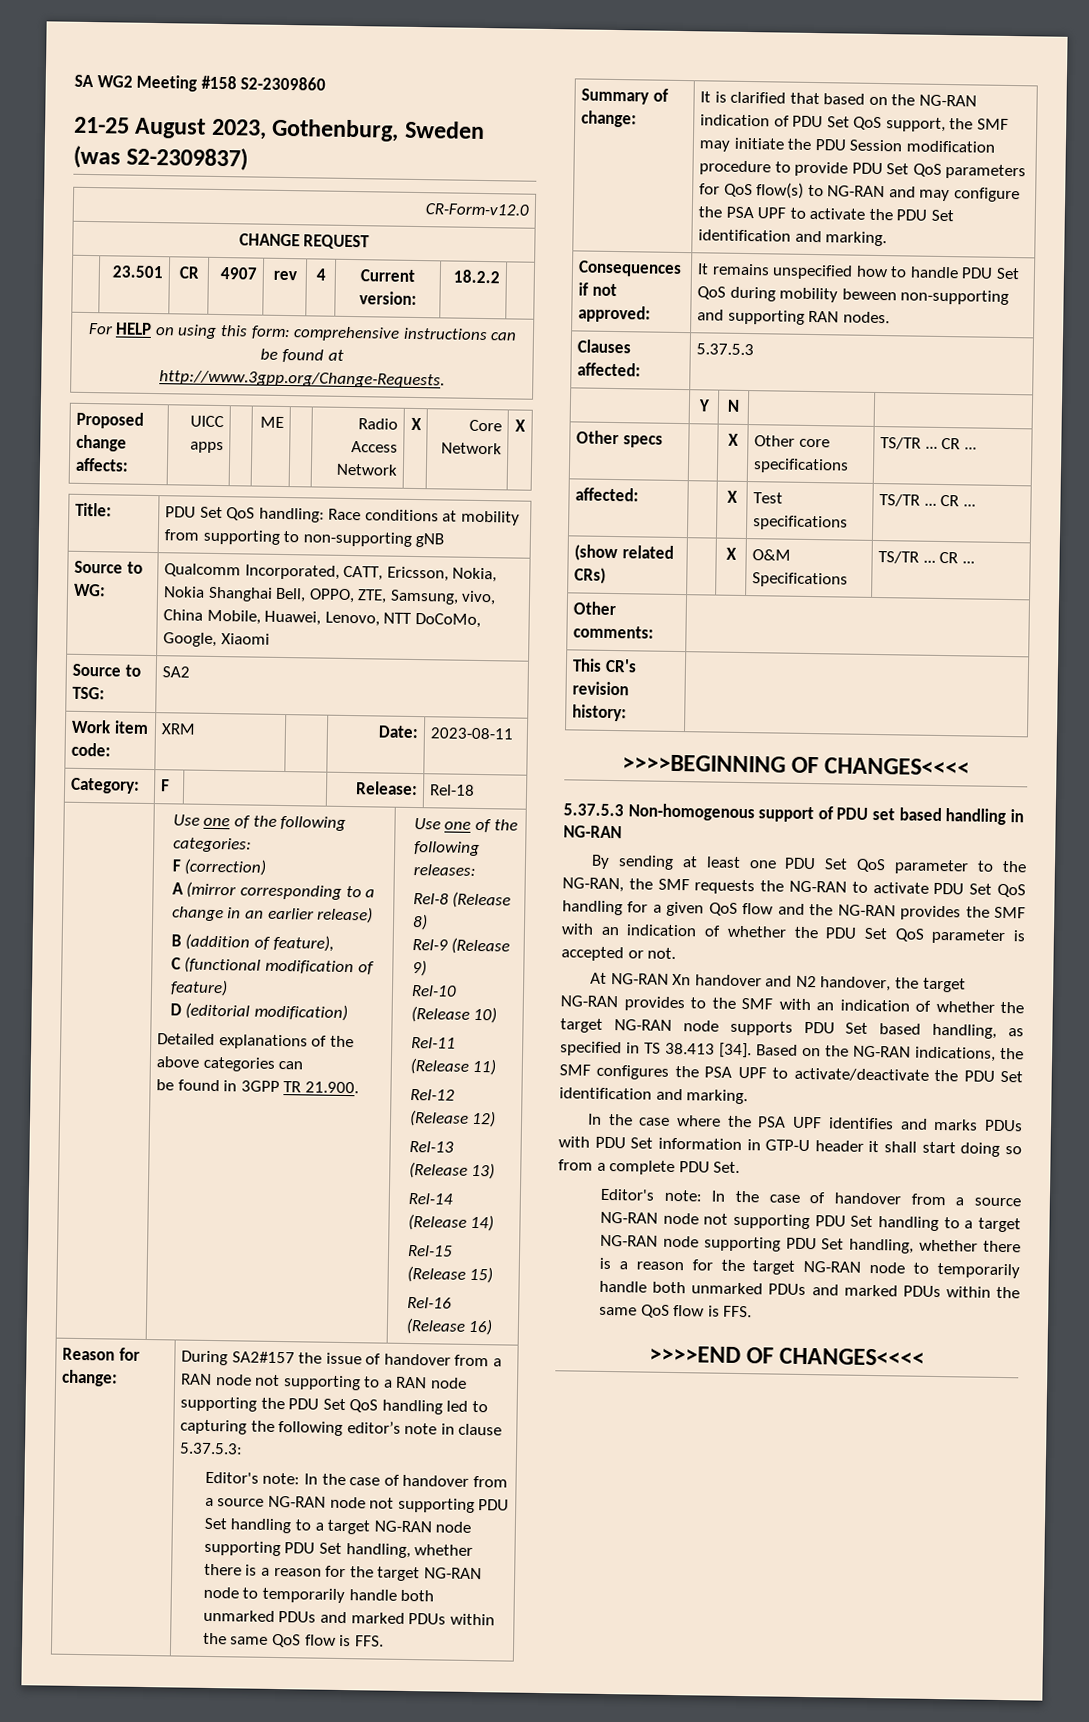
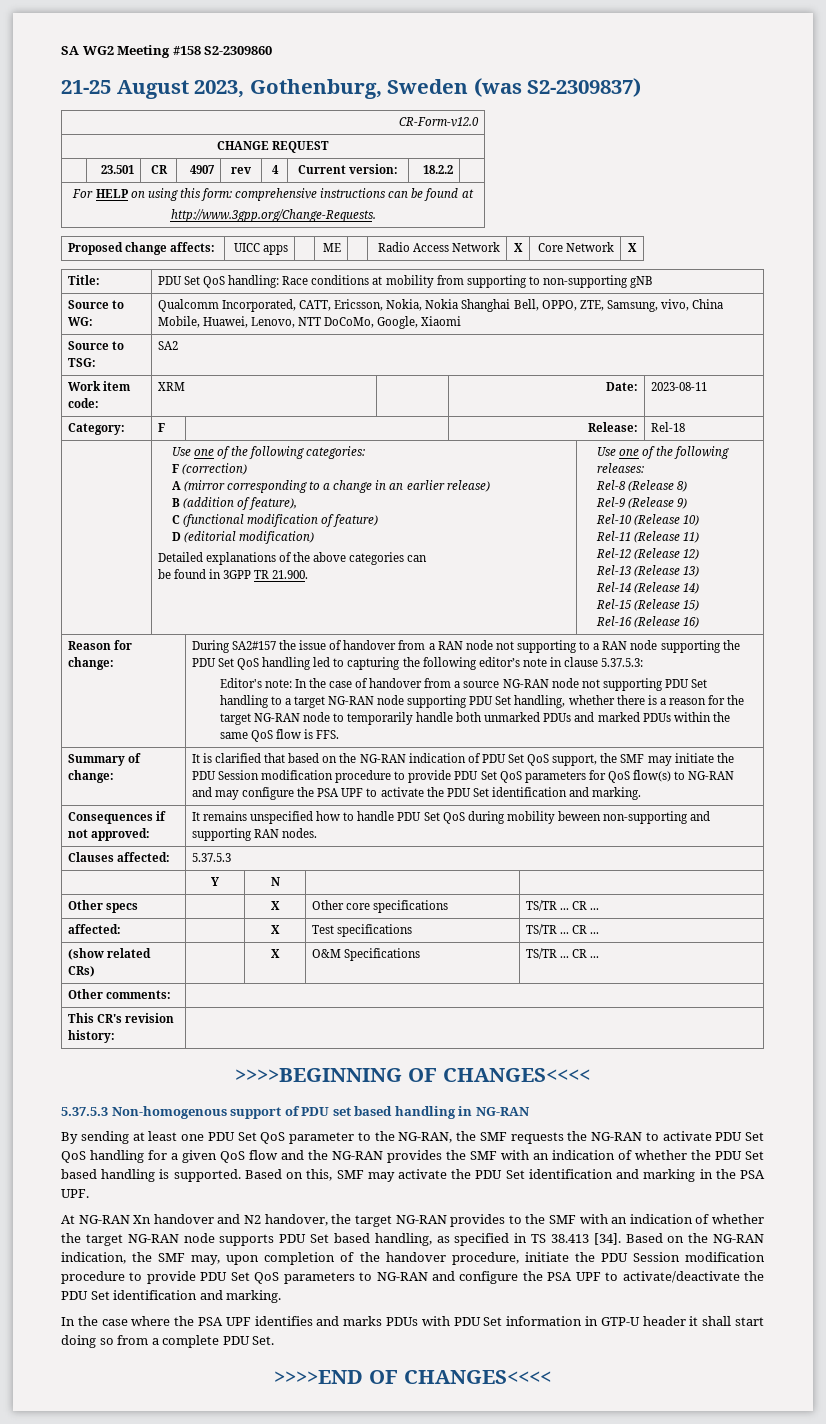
[894,928,1026,945] [561,946,677,962] QoS parameter is accepted or not. -> [61,1169,765,1182] [61,1189,89,1198] based handling is supported. Based on this, SMF may activate the PDU Set identification and marking in the PSA UPF.
[915,1046,1024,1062] [559,1064,670,1080] indications, the SMF configures -> [61,1252,765,1265] [61,1271,519,1284] indication, the SMF may, upon completion of the handover procedure, initiate the PDU Session modification procedure to provide PDU Set QoS parameters to NG-RAN and configure
[600,1188,1021,1207] [600,1211,1021,1233] [600,1234,1021,1254] [599,1257,1020,1279] [599,1280,1020,1299] [599,1304,753,1318] // Editor's note: In the case of handover from a source NG-RAN node not supporting PDU Set handling to a target NG-RAN node supporting PDU Set handling, whether there is a reason for the target NG-RAN node to temporarily handle both unmarked PDUs and marked PDUs within the same QoS flow is FFS. -> (275, 1340) none

